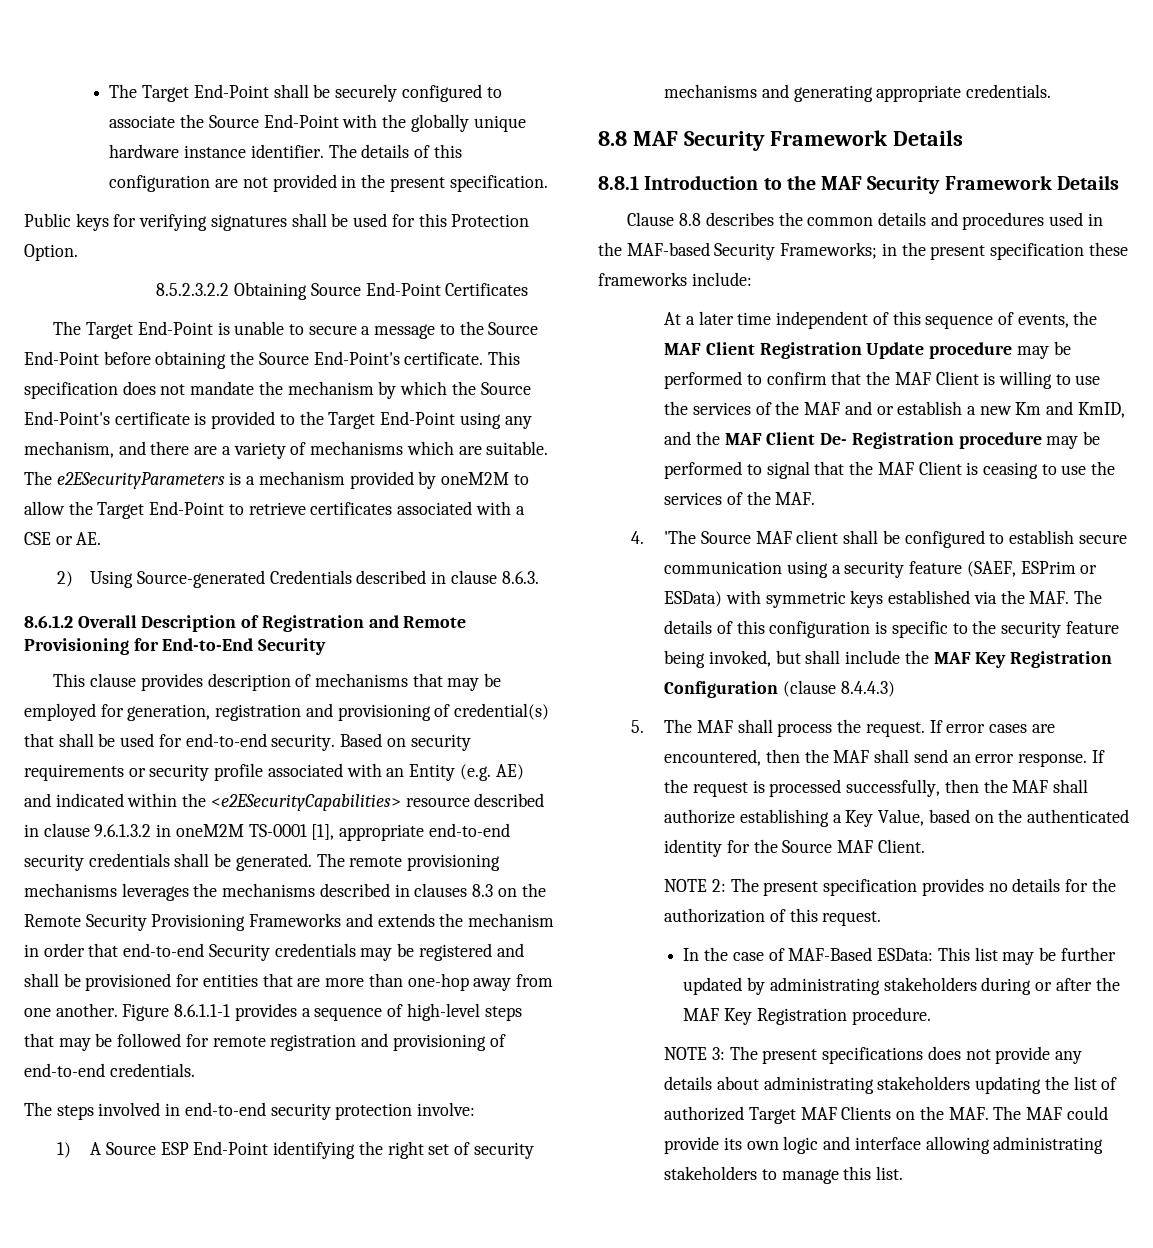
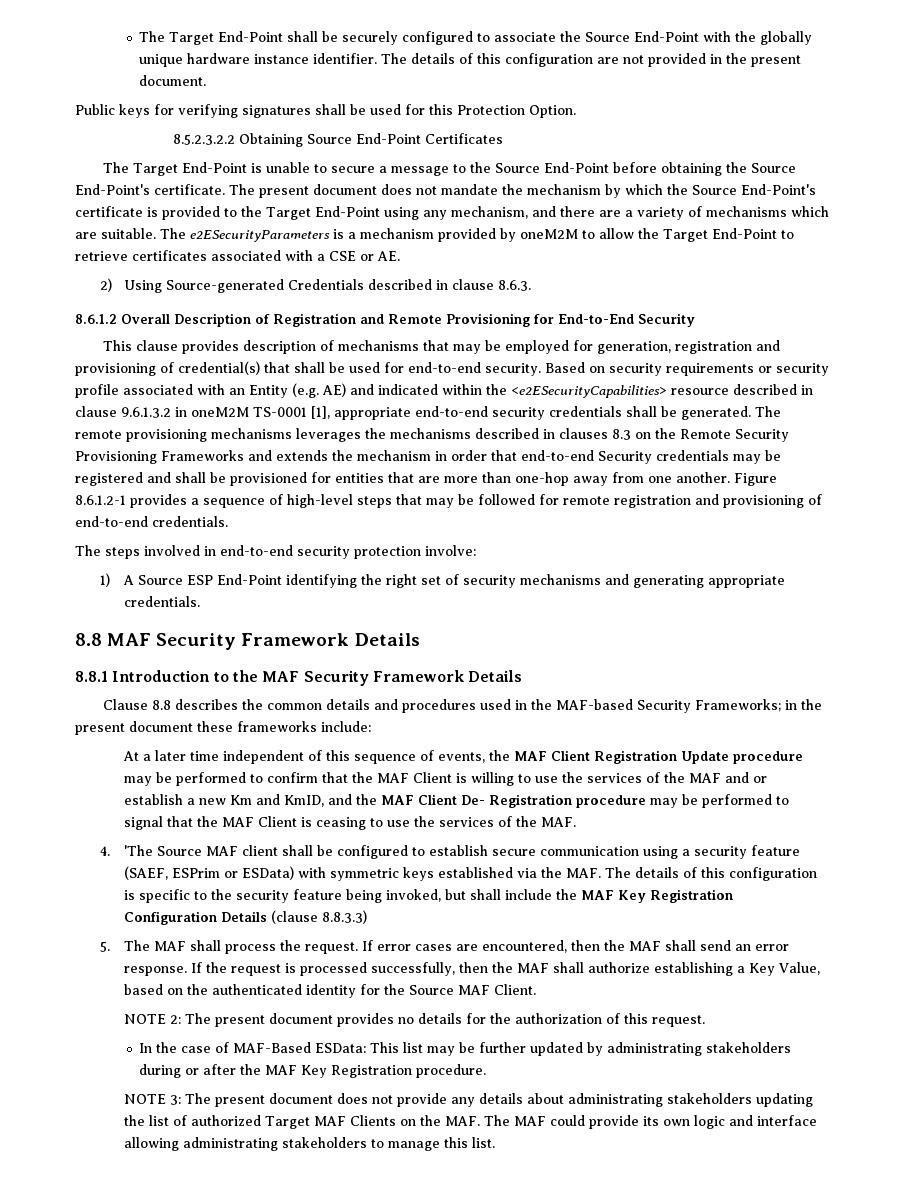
[449,175,548,192] specification. -> [139,75,207,86] document.
[488,351,521,365] [24,382,118,399] This specification -> [229,184,377,198] The present document
[174,1004,231,1017] 8.6.1.1-1 -> [75,495,126,505] 8.6.1.2-1
[990,243,1085,260] specification -> [129,721,193,732] document
[782,680,895,697] (clause 8.4.4.3) -> [221,910,368,924] Details (clause 8.8.3.3)
[823,879,918,896] specification -> [269,1013,334,1024] document
[822,1047,924,1064] specifications -> [269,1093,334,1104] document

